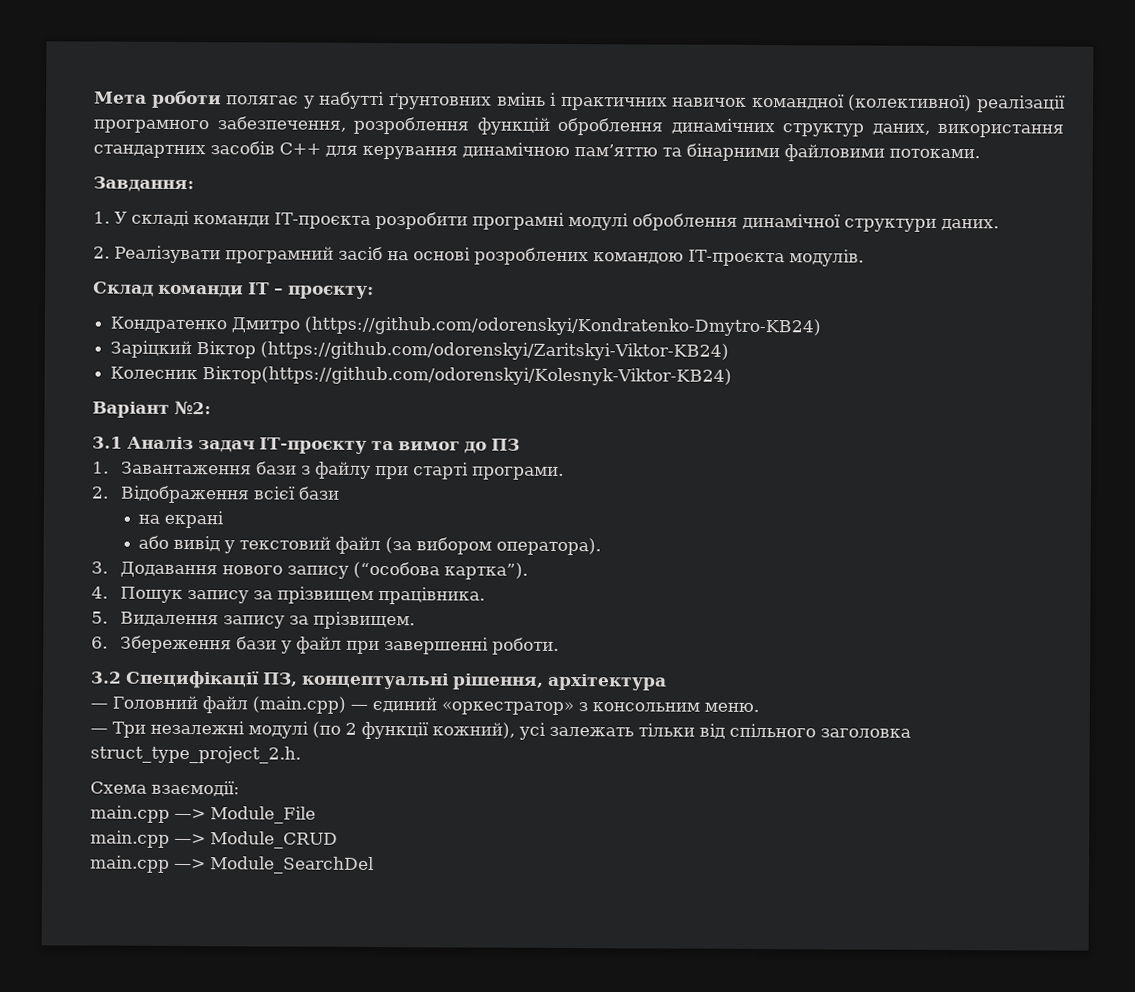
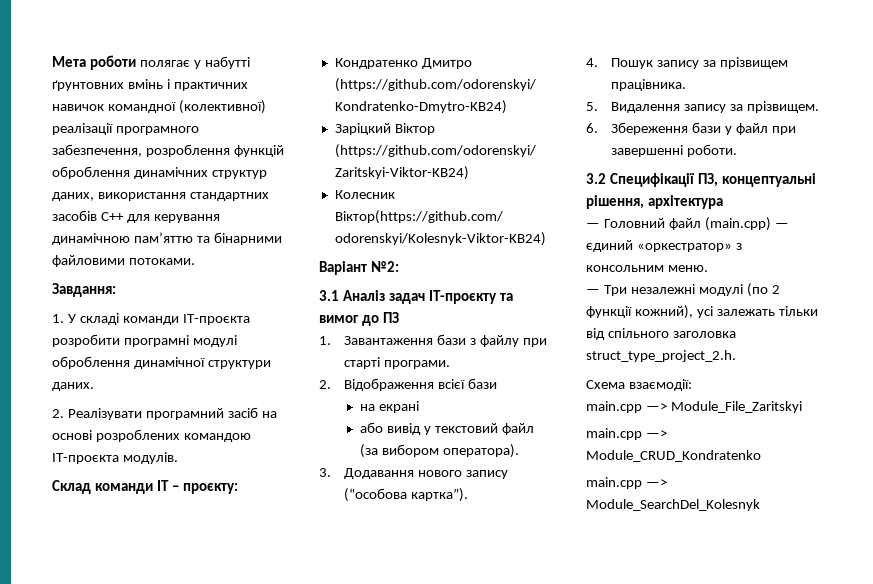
[210,806,316,824] [90,830,338,849] [90,855,374,874] Module_File // main.cpp —> Module_CRUD // main.cpp —> Module_SearchDel -> [670,401,802,413] [586,428,667,440] [586,450,761,462] [586,477,667,489] [586,499,760,511] Module_File_Zaritskyi // main.cpp —> Module_CRUD_Kondratenko // main.cpp —> Module_SearchDel_Kolesnyk

